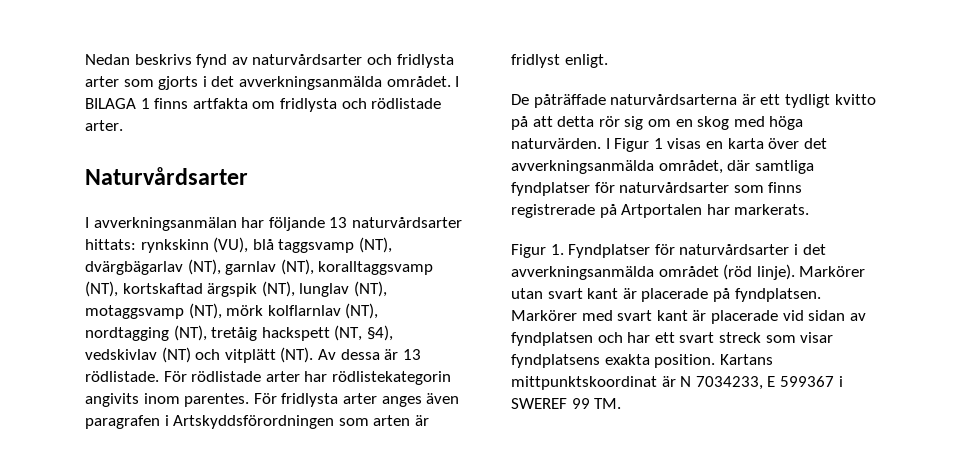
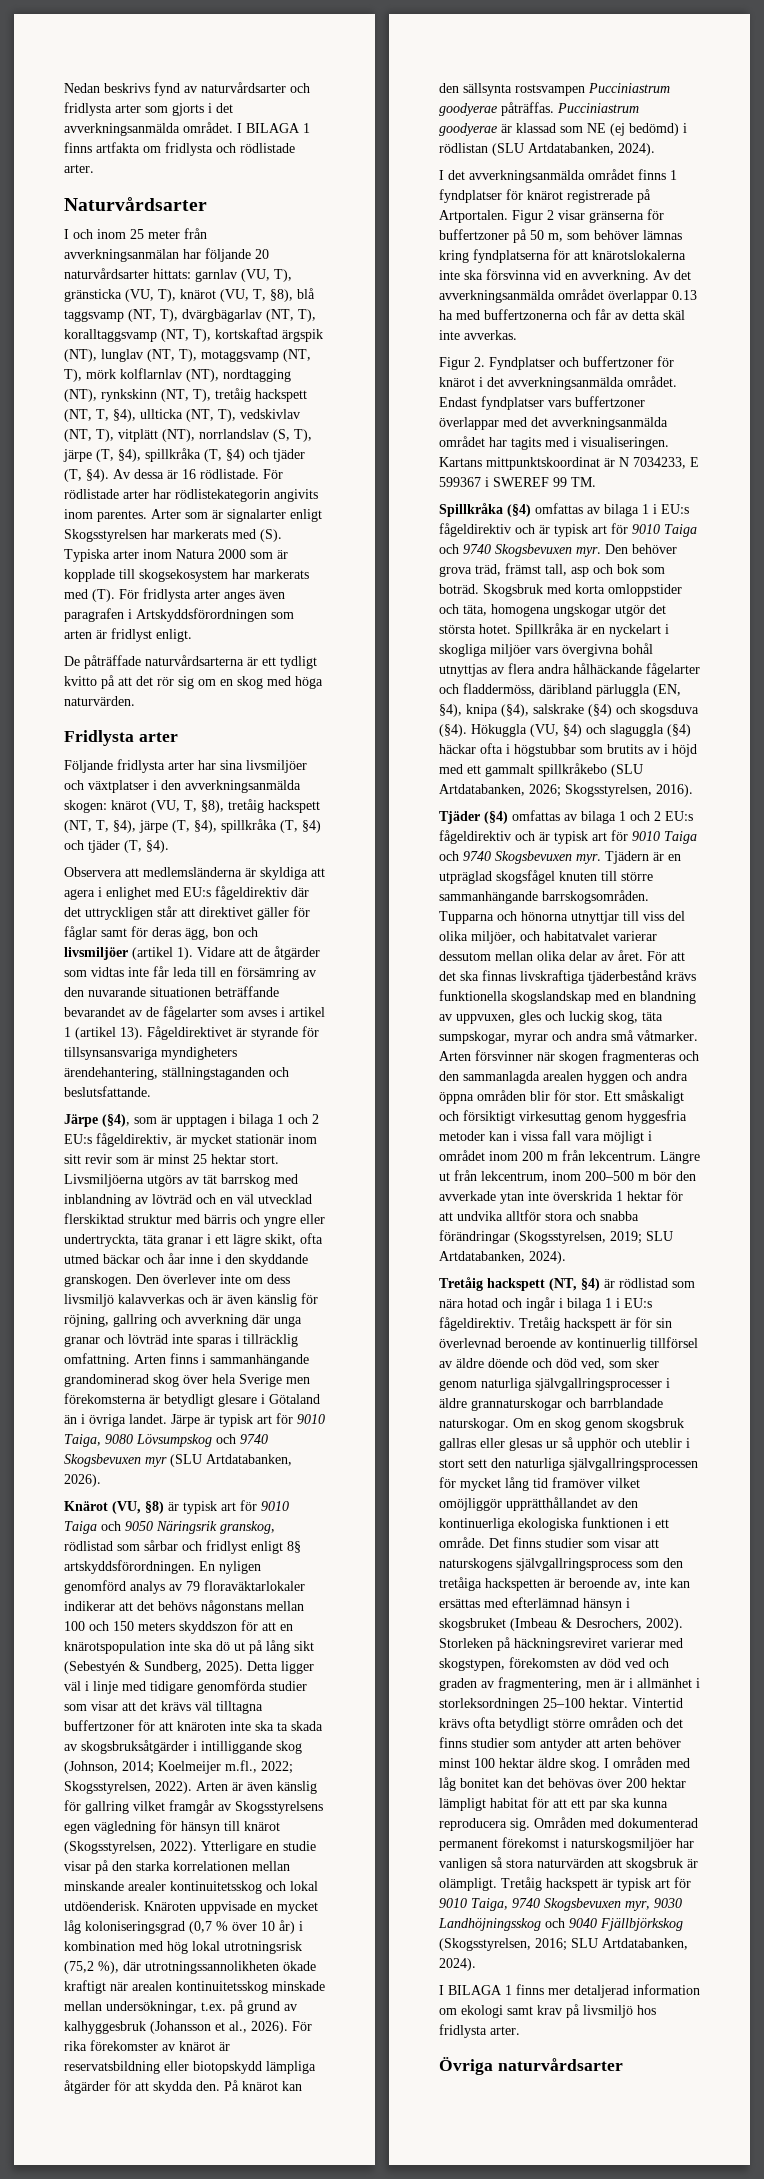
(89, 222) none -> [73,228,207,239] och inom 25 meter från
[329,217,348,228] 13 -> [255,249,269,259] 20
[140,237,392,253] [85,259,434,275] [85,281,387,297] [85,303,222,319] rynkskinn (VU), blå taggsvamp (NT), dvärgbägarlav (NT), garnlav (NT), koralltaggsvamp (NT), kortskaftad ärgspik (NT), lunglav (NT), motaggsvamp (NT), -> [195,269,292,282] [64,288,315,302] [64,309,316,322] [64,328,323,342] [64,349,311,362] [64,369,82,382] garnlav (VU, T), gränsticka (VU, T), knärot (VU, T, §8), blå taggsvamp (NT, T), dvärgbägarlav (NT, T), koralltaggsvamp (NT, T), kortskaftad ärgspik (NT), lunglav (NT, T), motaggsvamp (NT, T),
[211,325,393,341] [85,347,314,363] tretåig hackspett (NT, §4), vedskivlav (NT) och vitplätt (NT). -> [101,388,307,402] [64,409,300,422] [64,429,312,442] [63,448,305,462] [64,469,109,482] rynkskinn (NT, T), tretåig hackspett (NT, T, §4), ullticka (NT, T), vedskivlav (NT, T), vitplätt (NT), norrlandslav (S, T), järpe (T, §4), spillkråka (T, §4) och tjäder (T, §4).
[402,349,421,360] 13 -> [182,469,196,479] 16
(250, 400) none -> [151,509,322,522] [64,529,282,542] [64,549,288,562] [64,569,309,582] [64,589,115,602] Arter som är signalarter enligt Skogsstyrelsen har markerats med (S). Typiska arter inom Natura 2000 som är kopplade till skogsekosystem har markerats med (T).
[557,116,595,127] detta -> [136,676,153,686] det
[605,138,827,152] [511,160,814,174] [511,182,803,196] [511,204,810,218] [511,244,826,258] [511,264,866,280] [511,288,821,302] [511,310,866,324] [511,332,834,346] [511,354,716,368] I Figur 1 visas en karta över det avverkningsanmälda området, där samtliga fyndplatser för naturvårdsarter som finns registrerade på Artportalen har markerats. // Figur 1. Fyndplatser för naturvårdsarter i det avverkningsanmälda området (röd linje). Markörer utan svart kant är placerade på fyndplatsen. Markörer med svart kant är placerade vid sidan av fyndplatsen och har ett svart streck som visar fyndplatsens exakta position. -> [64,730,178,746] [64,759,307,773] [64,780,301,793] [64,799,320,813] [64,819,321,833] [64,840,169,853] [64,867,325,880] [64,886,309,900] [64,906,310,920] [64,926,258,940] [64,946,320,960] [64,966,316,980] [64,986,279,997] [64,1006,325,1020] [64,1026,319,1040] [64,1047,237,1060] [64,1067,289,1080] [64,1086,151,1097] [64,1114,319,1127] [64,1133,317,1147] [64,1154,279,1164] [64,1174,298,1187] [64,1194,312,1207] [64,1213,325,1227] [64,1233,323,1247] [64,1253,308,1267] [64,1274,290,1287] [64,1293,318,1307] [64,1314,302,1327] [64,1334,298,1347] [64,1353,309,1367] [64,1374,310,1387] [64,1393,320,1407] [64,1413,325,1427] [64,1434,268,1447] [64,1454,292,1467] [64,1474,101,1487] [64,1500,289,1514] [64,1521,275,1534] [64,1540,301,1554] [64,1560,261,1574] [64,1580,305,1594] [64,1600,304,1614] [64,1620,293,1634] [64,1640,314,1654] [64,1661,314,1674] [64,1680,307,1694] [64,1701,263,1714] [64,1720,323,1731] [64,1740,302,1754] [64,1760,293,1774] [64,1781,317,1794] [64,1800,323,1814] [64,1820,280,1834] [64,1841,316,1854] [64,1860,290,1874] [64,1881,318,1894] [64,1901,318,1914] [64,1920,303,1934] [64,1941,302,1954] [64,1961,316,1974] [64,1980,325,1994] [64,2000,297,2014] [64,2021,312,2034] [64,2040,230,2051] [64,2061,316,2074] [64,2080,302,2094] [439,83,670,96] [439,102,639,116] [439,123,687,136] [439,143,655,156] [439,169,677,183] [439,189,651,203] [439,209,664,223] [439,229,682,243] [439,249,686,263] [439,269,691,283] [439,289,697,303] [439,309,685,320] [439,330,517,340] [439,356,674,370] [439,376,677,390] [439,396,645,410] [439,417,668,430] [439,436,669,450] // Fridlysta arter // Följande fridlysta arter har sina livsmiljöer och växtplatser i den avverkningsanmälda skogen: knärot (VU, T, §8), tretåig hackspett (NT, T, §4), järpe (T, §4), spillkråka (T, §4) och tjäder (T, §4). // Observera att medlemsländerna är skyldiga att agera i enlighet med EU:s fågeldirektiv där det uttryckligen står att direktivet gäller för fåglar samt för deras ägg, bon och livsmiljöer (artikel 1). Vidare att de åtgärder som vidtas inte får leda till en försämring av den nuvarande situationen beträffande bevarandet av de fågelarter som avses i artikel 1 (artikel 13). Fågeldirektivet är styrande för tillsynsansvariga myndigheters ärendehantering, ställningstaganden och beslutsfattande. // Järpe (§4), som är upptagen i bilaga 1 och 2 EU:s fågeldirektiv, är mycket stationär inom sitt revir som är minst 25 hektar stort. Livsmiljöerna utgörs av tät barrskog med inblandning av lövträd och en väl utvecklad flerskiktad struktur med bärris och yngre eller undertryckta, täta granar i ett lägre skikt, ofta utmed bäckar och åar inne i den skyddande granskogen. Den överlever inte om dess livsmiljö kalavverkas och är även känslig för röjning, gallring och avverkning där unga granar och lövträd inte sparas i tillräcklig omfattning. Arten finns i sammanhängande grandominerad skog över hela Sverige men förekomsterna är betydligt glesare i Götaland än i övriga landet. Järpe är typisk art för 9010 Taiga, 9080 Lövsumpskog och 9740 Skogsbevuxen myr (SLU Artdatabanken, 2026). // Knärot (VU, §8) är typisk art för 9010 Taiga och 9050 Näringsrik granskog, rödlistad som sårbar och fridlyst enligt 8§ artskyddsförordningen. En nyligen genomförd analys av 79 floraväktarlokaler indikerar att det behövs någonstans mellan 100 och 150 meters skyddszon för att en knärotspopulation inte ska dö ut på lång sikt (Sebestyén & Sundberg, 2025). Detta ligger väl i linje med tidigare genomförda studier som visar att det krävs väl tilltagna buffertzoner för att knäroten inte ska ta skada av skogsbruksåtgärder i intilliggande skog (Johnson, 2014; Koelmeijer m.fl., 2022; Skogsstyrelsen, 2022). Arten är även känslig för gallring vilket framgår av Skogsstyrelsens egen vägledning för hänsyn till knärot (Skogsstyrelsen, 2022). Ytterligare en studie visar på den starka korrelationen mellan minskande arealer kontinuitetsskog och lokal utdöenderisk. Knäroten uppvisade en mycket låg koloniseringsgrad (0,7 % över 10 år) i kombination med hög lokal utrotningsrisk (75,2 %), där utrotningssannolikheten ökade kraftigt när arealen kontinuitetsskog minskade mellan undersökningar, t.ex. på grund av kalhyggesbruk (Johansson et al., 2026). För rika förekomster av knärot är reservatsbildning eller biotopskydd lämpliga åtgärder för att skydda den. På knärot kan den sällsynta rostsvampen Pucciniastrum goodyerae påträffas. Pucciniastrum goodyerae är klassad som NE (ej bedömd) i rödlistan (SLU Artdatabanken, 2024). // I det avverkningsanmälda området finns 1 fyndplatser för knärot registrerade på Artportalen. Figur 2 visar gränserna för buffertzoner på 50 m, som behöver lämnas kring fyndplatserna för att knärotslokalerna inte ska försvinna vid en avverkning. Av det avverkningsanmälda området överlappar 0.13 ha med buffertzonerna och får av detta skäl inte avverkas. // Figur 2. Fyndplatser och buffertzoner för knärot i det avverkningsanmälda området. Endast fyndplatser vars buffertzoner överlappar med det avverkningsanmälda området har tagits med i visualiseringen.
(622, 403) none -> [439,503,689,517] [439,523,697,537] [439,544,677,557] [439,563,665,577] [439,584,682,597] [439,604,666,617] [439,623,669,637] [439,643,653,657] [439,663,700,677] [439,683,681,697] [439,704,699,717] [439,724,691,737] [439,743,697,757] [439,763,643,777] [439,784,693,797] [439,810,693,824] [439,830,697,844] [439,851,681,864] [439,870,653,884] [439,890,649,904] [439,911,685,924] [439,931,657,944] [439,950,685,961] [439,970,696,984] [439,990,696,1004] [439,1011,663,1024] [439,1030,698,1044] [439,1050,699,1064] [439,1071,688,1084] [439,1090,684,1104] [439,1110,687,1124] [439,1130,652,1144] [439,1150,700,1164] [439,1170,696,1183] [439,1190,683,1204] [439,1210,639,1221] [439,1230,673,1244] [439,1251,566,1264] [439,1277,695,1291] [439,1297,652,1311] [439,1317,672,1331] [439,1337,698,1351] [439,1358,659,1370] [439,1378,670,1391] [439,1398,663,1411] [439,1418,684,1431] [439,1437,690,1451] [439,1458,698,1471] [439,1477,640,1491] [439,1497,638,1511] [439,1517,669,1531] [439,1537,659,1548] [439,1558,683,1571] [439,1577,690,1591] [439,1597,630,1611] [439,1618,683,1631] [439,1637,683,1651] [439,1657,669,1671] [439,1677,700,1691] [439,1698,683,1711] [439,1717,683,1731] [439,1737,681,1751] [439,1757,690,1771] [439,1777,686,1791] [439,1797,668,1811] [439,1817,698,1831] [439,1837,694,1851] [439,1857,698,1871] [439,1877,691,1891] [439,1898,682,1911] [438,1918,683,1931] [439,1938,688,1951] [439,1958,476,1971] [439,1984,700,1998] [439,2004,656,2018] [439,2024,520,2038] [439,2057,623,2075] // Spillkråka (§4) omfattas av bilaga 1 i EU:s fågeldirektiv och är typisk art för 9010 Taiga och 9740 Skogsbevuxen myr. Den behöver grova träd, främst tall, asp och bok som boträd. Skogsbruk med korta omloppstider och täta, homogena ungskogar utgör det största hotet. Spillkråka är en nyckelart i skogliga miljöer vars övergivna bohål utnyttjas av flera andra hålhäckande fågelarter och fladdermöss, däribland pärluggla (EN, §4), knipa (§4), salskrake (§4) och skogsduva (§4). Hökuggla (VU, §4) och slaguggla (§4) häckar ofta i högstubbar som brutits av i höjd med ett gammalt spillkråkebo (SLU Artdatabanken, 2026; Skogsstyrelsen, 2016). // Tjäder (§4) omfattas av bilaga 1 och 2 EU:s fågeldirektiv och är typisk art för 9010 Taiga och 9740 Skogsbevuxen myr. Tjädern är en utpräglad skogsfågel knuten till större sammanhängande barrskogsområden. Tupparna och hönorna utnyttjar till viss del olika miljöer, och habitatvalet varierar dessutom mellan olika delar av året. För att det ska finnas livskraftiga tjäderbestånd krävs funktionella skogslandskap med en blandning av uppvuxen, gles och luckig skog, täta sumpskogar, myrar och andra små våtmarker. Arten försvinner när skogen fragmenteras och den sammanlagda arealen hyggen och andra öppna områden blir för stor. Ett småskaligt och försiktigt virkesuttag genom hyggesfria metoder kan i vissa fall vara möjligt i området inom 200 m från lekcentrum. Längre ut från lekcentrum, inom 200–500 m bör den avverkade ytan inte överskrida 1 hektar för att undvika alltför stora och snabba förändringar (Skogsstyrelsen, 2019; SLU Artdatabanken, 2024). // Tretåig hackspett (NT, §4) är rödlistad som nära hotad och ingår i bilaga 1 i EU:s fågeldirektiv. Tretåig hackspett är för sin överlevnad beroende av kontinuerlig tillförsel av äldre döende och död ved, som sker genom naturliga självgallringsprocesser i äldre grannaturskogar och barrblandade naturskogar. Om en skog genom skogsbruk gallras eller glesas ur så upphör och uteblir i stort sett den naturliga självgallringsprocessen för mycket lång tid framöver vilket omöjliggör upprätthållandet av den kontinuerliga ekologiska funktionen i ett område. Det finns studier som visar att naturskogens självgallringsprocess som den tretåiga hackspetten är beroende av, inte kan ersättas med efterlämnad hänsyn i skogsbruket (Imbeau & Desrochers, 2002). Storleken på häckningsreviret varierar med skogstypen, förekomsten av död ved och graden av fragmentering, men är i allmänhet i storleksordningen 25–100 hektar. Vintertid krävs ofta betydligt större områden och det finns studier som antyder att arten behöver minst 100 hektar äldre skog. I områden med låg bonitet kan det behövas över 200 hektar lämpligt habitat för att ett par ska kunna reproducera sig. Områden med dokumenterad permanent förekomst i naturskogsmiljöer har vanligen så stora naturvärden att skogsbruk är olämpligt. Tretåig hackspett är typisk art för 9010 Taiga, 9740 Skogsbevuxen myr, 9030 Landhöjningsskog och 9040 Fjällbjörkskog (Skogsstyrelsen, 2016; SLU Artdatabanken, 2024). // I BILAGA 1 finns mer detaljerad information om ekologi samt krav på livsmiljö hos fridlysta arter. // Övriga naturvårdsarter

